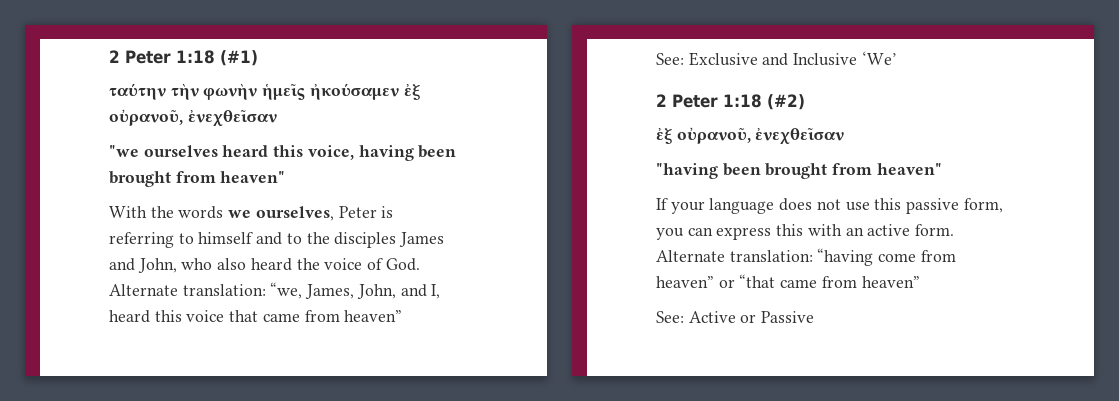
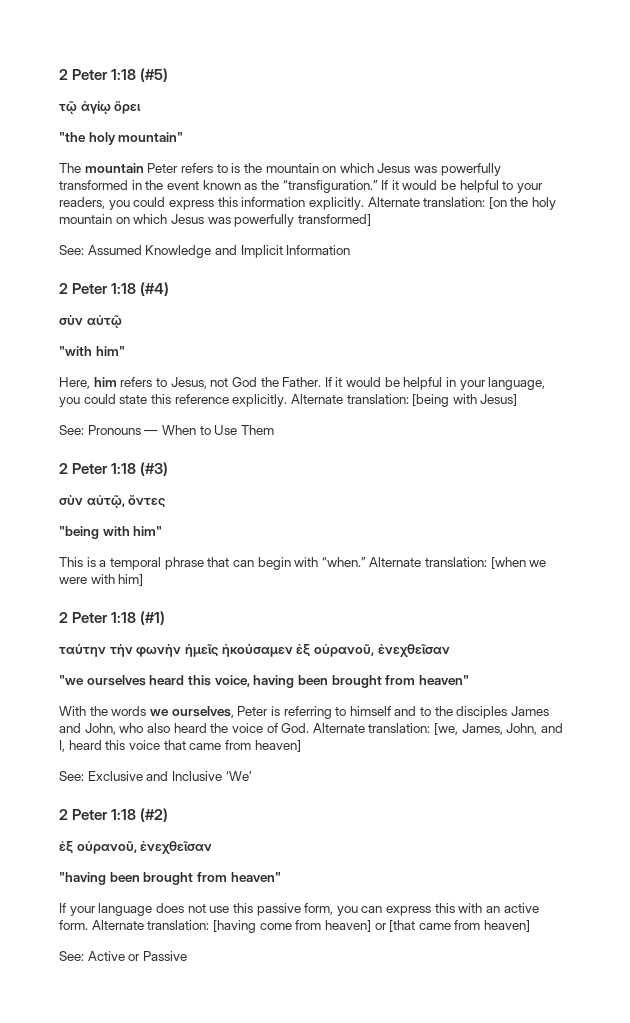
[109,50,215,64] 2 Peter 1:18 -> [59,68,169,82] [59,101,142,115] [59,132,184,145] [59,163,501,176] [59,180,544,193] [59,197,557,210] [59,214,371,227] [59,245,351,258] [59,282,170,296] [59,315,122,329] [59,346,125,356] [59,377,546,390] [59,394,518,407] [59,425,274,435] [59,462,169,476] [59,495,166,509] [59,526,163,539] [59,557,547,570] [59,574,144,586] [59,612,137,623] 2 Peter 1:18 (#5) // τῷ ἁγίῳ ὄρει // "the holy mountain" // The mountain Peter refers to is the mountain on which Jesus was powerfully transformed in the event known as the “transfiguration.” If it would be helpful to your readers, you could express this information explicitly. Alternate translation: [on the holy mountain on which Jesus was powerfully transformed] // See: Assumed Knowledge and Implicit Information // 2 Peter 1:18 (#4) // σὺν αὐτῷ // "with him" // Here, him refers to Jesus, not God the Father. If it would be helpful in your language, you could state this reference explicitly. Alternate translation: [being with Jesus] // See: Pronouns — When to Use Them // 2 Peter 1:18 (#3) // σὺν αὐτῷ, ὄντες // "being with him" // This is a temporal phrase that can begin with “when.” Alternate translation: [when we were with him] // 2 Peter 1:18
[270,282,303,299] “we, -> [434,723,459,735] [we,
[344,310,403,322] heaven” -> [254,740,301,752] heaven]
[817,248,874,266] “having -> [212,920,256,933] [having
[656,274,920,288] heaven” or “that came from heaven” -> [324,920,531,932] heaven] or [that came from heaven]

